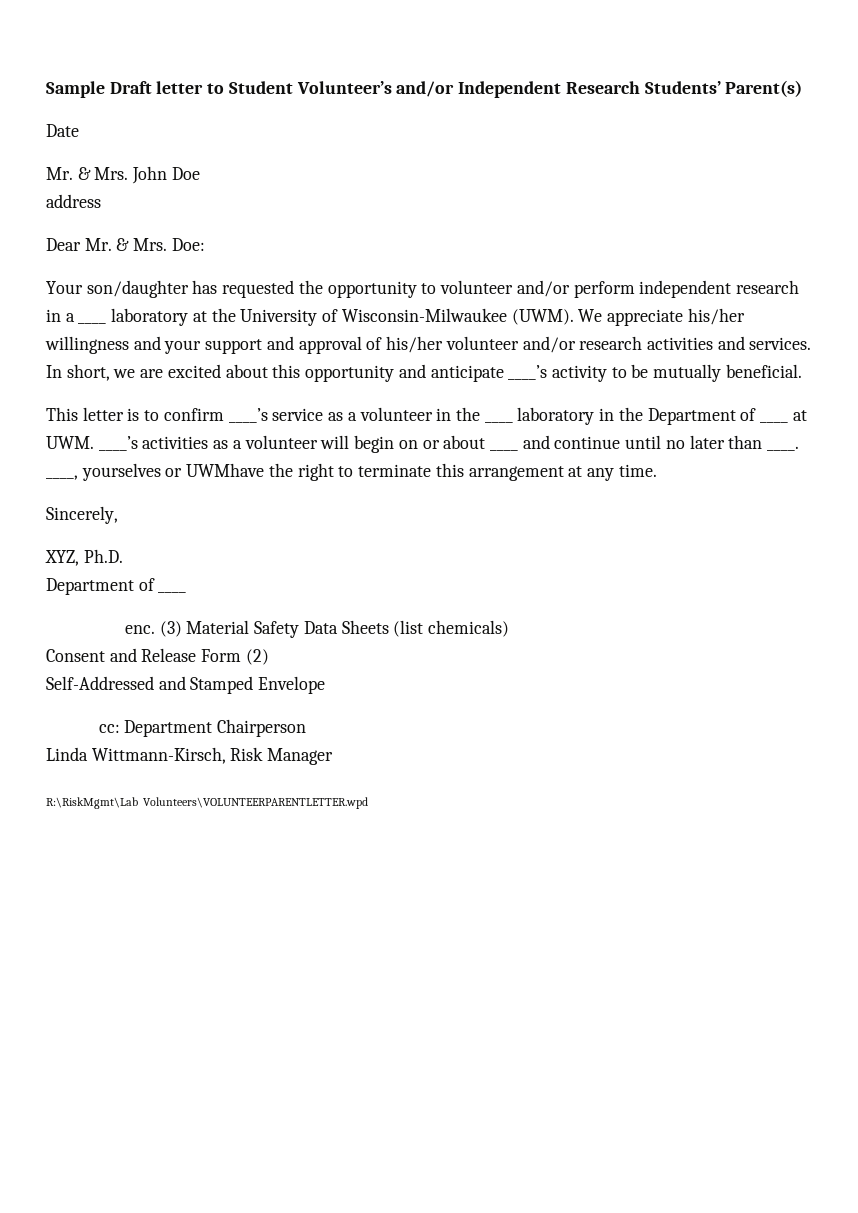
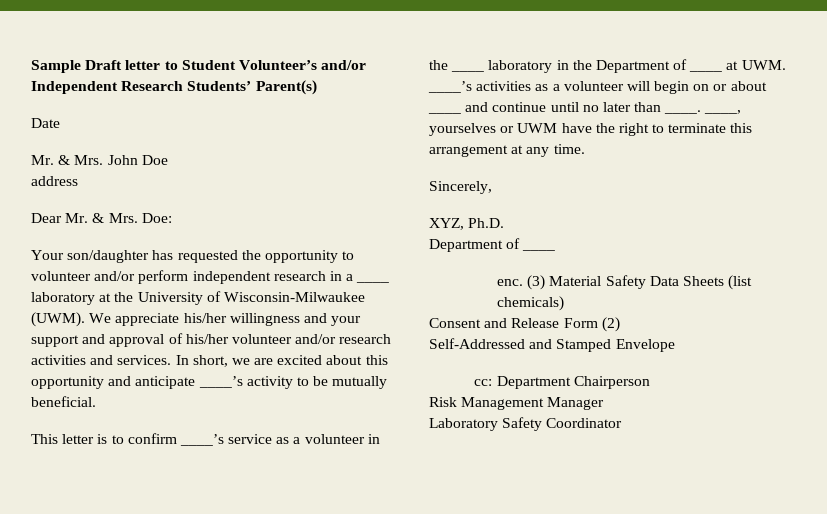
[186,463,265,477] UWMhave -> [517,123,592,133] UWM have
[46,747,334,765] [46,797,368,809] Linda Wittmann-Kirsch, Risk Manager // R:\RiskMgmt\Lab Volunteers\VOLUNTEERPARENTLETTER.wpd -> [429,397,605,410] [429,417,623,431] Risk Management Manager // Laboratory Safety Coordinator

